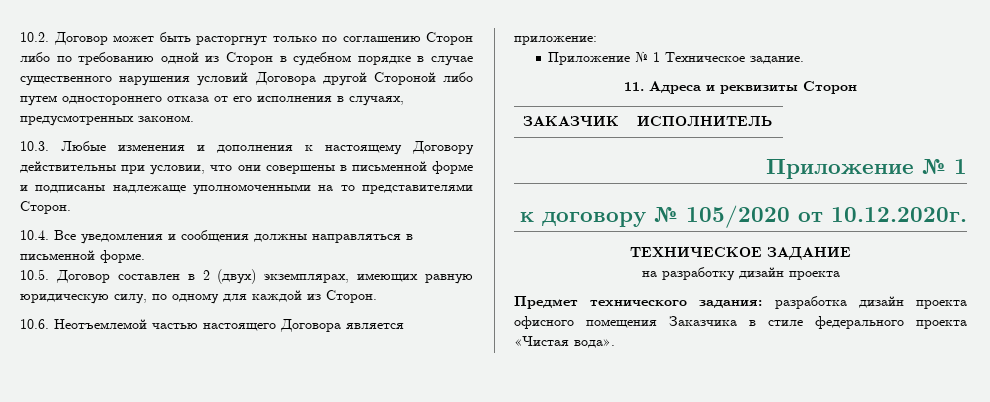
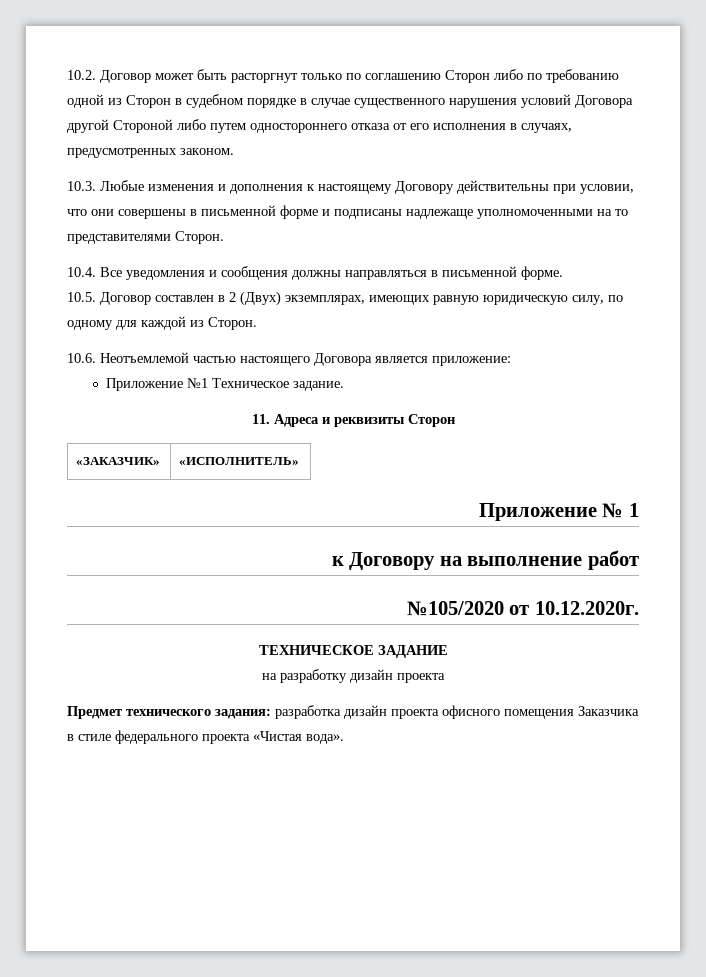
[217,269,257,284] (двух) -> [240,291,281,306] (Двух)
[635,51,661,62] № 1 -> [186,378,208,388] №1
[522,115,619,127] [636,115,772,127] ЗАКАЗЧИК | ИСПОЛНИТЕЛЬ -> [76,457,161,465] [179,457,300,465] «ЗАКАЗЧИК» | «ИСПОЛНИТЕЛЬ»
[542,205,790,228] договору № 105/2020 -> [349,550,640,570] [406,601,504,616] Договору на выполнение работ // №105/2020

